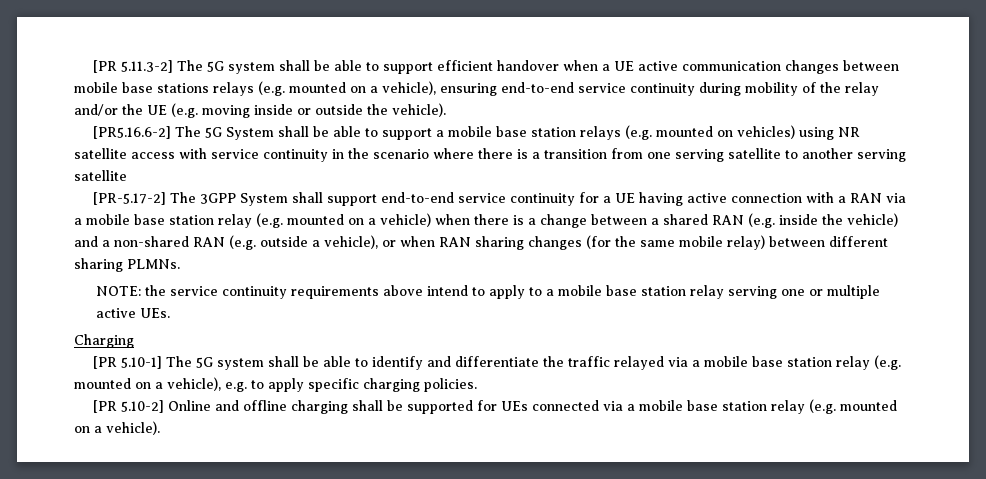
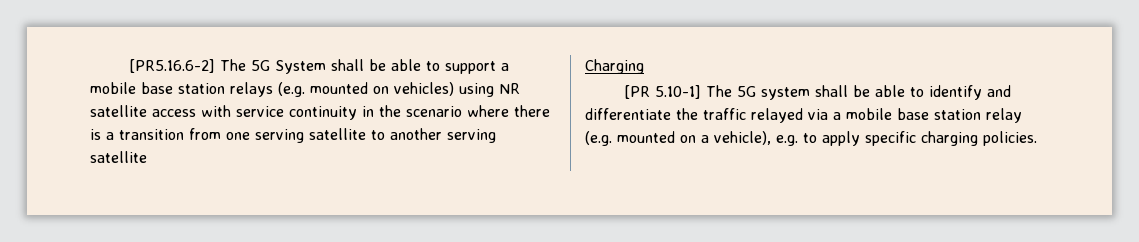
[93,60,900,74] [74,81,879,96] [74,103,446,118] [PR 5.11.3-2] The 5G system shall be able to support efficient handover when a UE active communication changes between mobile base stations relays (e.g. mounted on a vehicle), ensuring end-to-end service continuity during mobility of the relay and/or the UE (e.g. moving inside or outside the vehicle). // -> (128, 66) none
[93,192,907,206] [74,213,898,228] [74,235,888,250] [74,258,180,272] [95,285,880,299] [95,308,170,318] // [PR-5.17-2] The 3GPP System shall support end-to-end service continuity for a UE having active connection with a RAN via a mobile base station relay (e.g. mounted on a vehicle) when there is a change between a shared RAN (e.g. inside the vehicle) and a non-shared RAN (e.g. outside a vehicle), or when RAN sharing changes (for the same mobile relay) between different sharing PLMNs. // NOTE: the service continuity requirements above intend to apply to a mobile base station relay serving one or multiple active UEs. -> (147, 157) none
[93,399,898,414] [74,421,160,435] // [PR 5.10-2] Online and offline charging shall be supported for UEs connected via a mobile base station relay (e.g. mounted on a vehicle). -> (1037, 138) none

